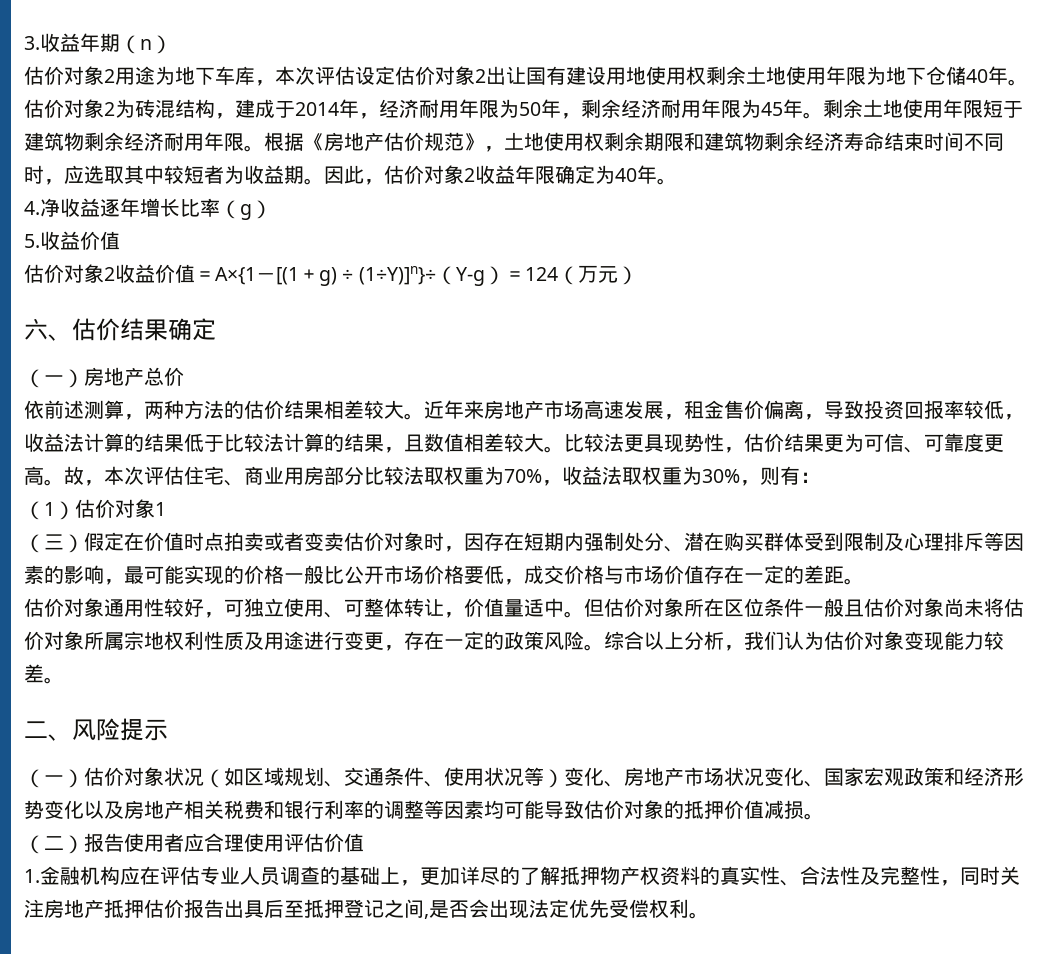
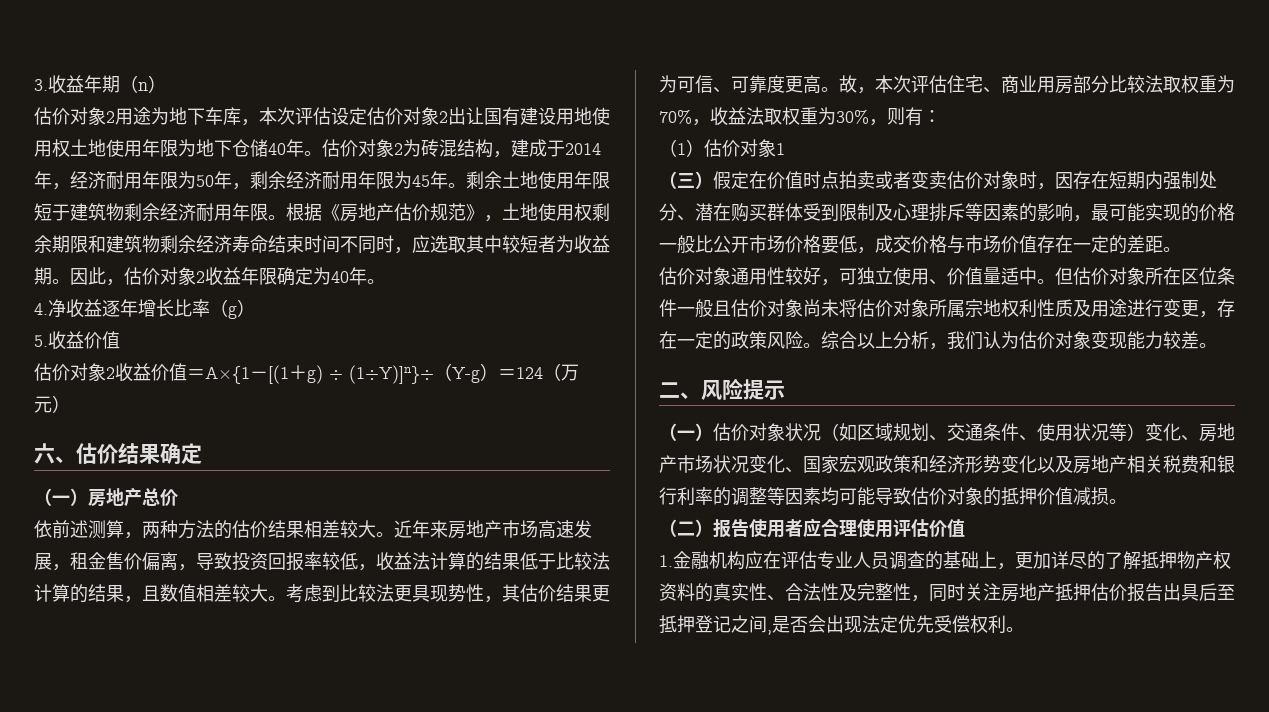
[706,66,746,85] 剩余 -> (70, 148) none
(564, 449) none -> [286,584,340,603] 考虑到
(744, 450) none -> [502,584,520,602] 其
[344,598,464,618] 可整体转让， -> (947, 282) none

